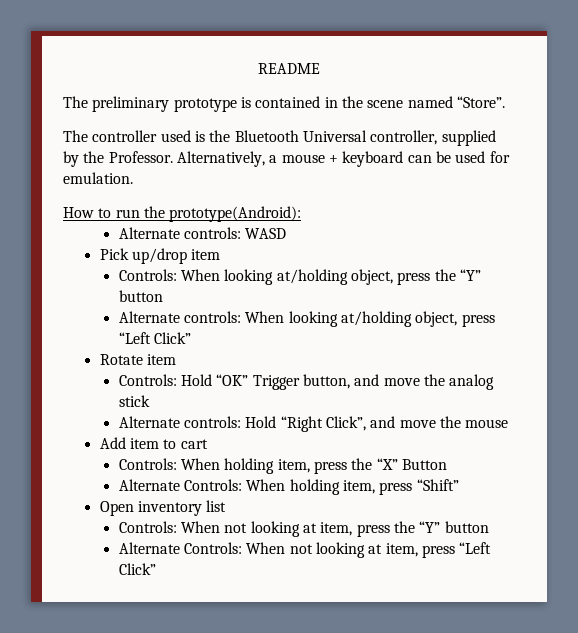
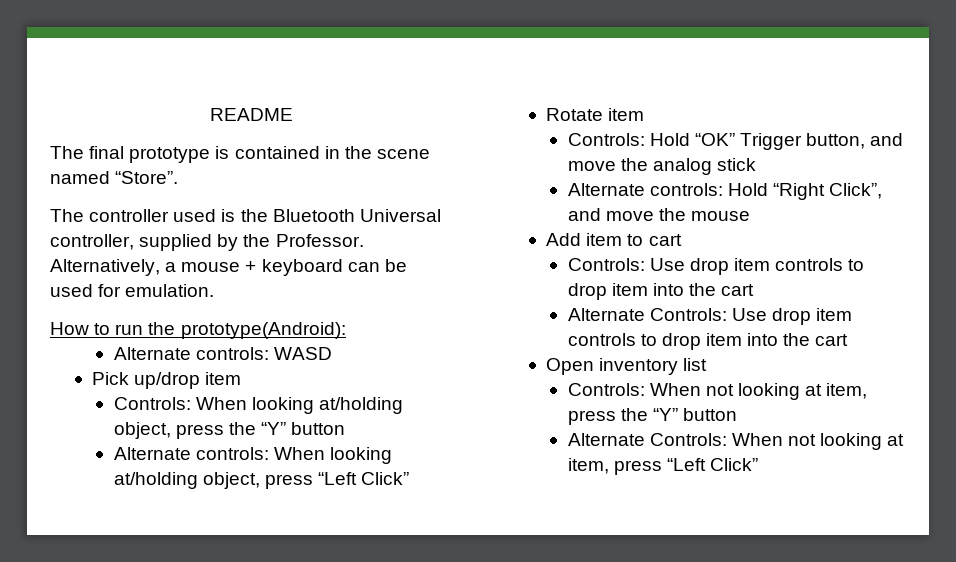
[92,96,170,112] preliminary -> [89,146,125,159] final
[180,458,447,474] [118,479,459,495] When holding item, press the “X” Button // Alternate Controls: When holding item, press “Shift” -> [649,258,865,275] [567,283,755,300] [567,308,853,325] [567,333,849,350] Use drop item controls to drop item into the cart // Alternate Controls: Use drop item controls to drop item into the cart

